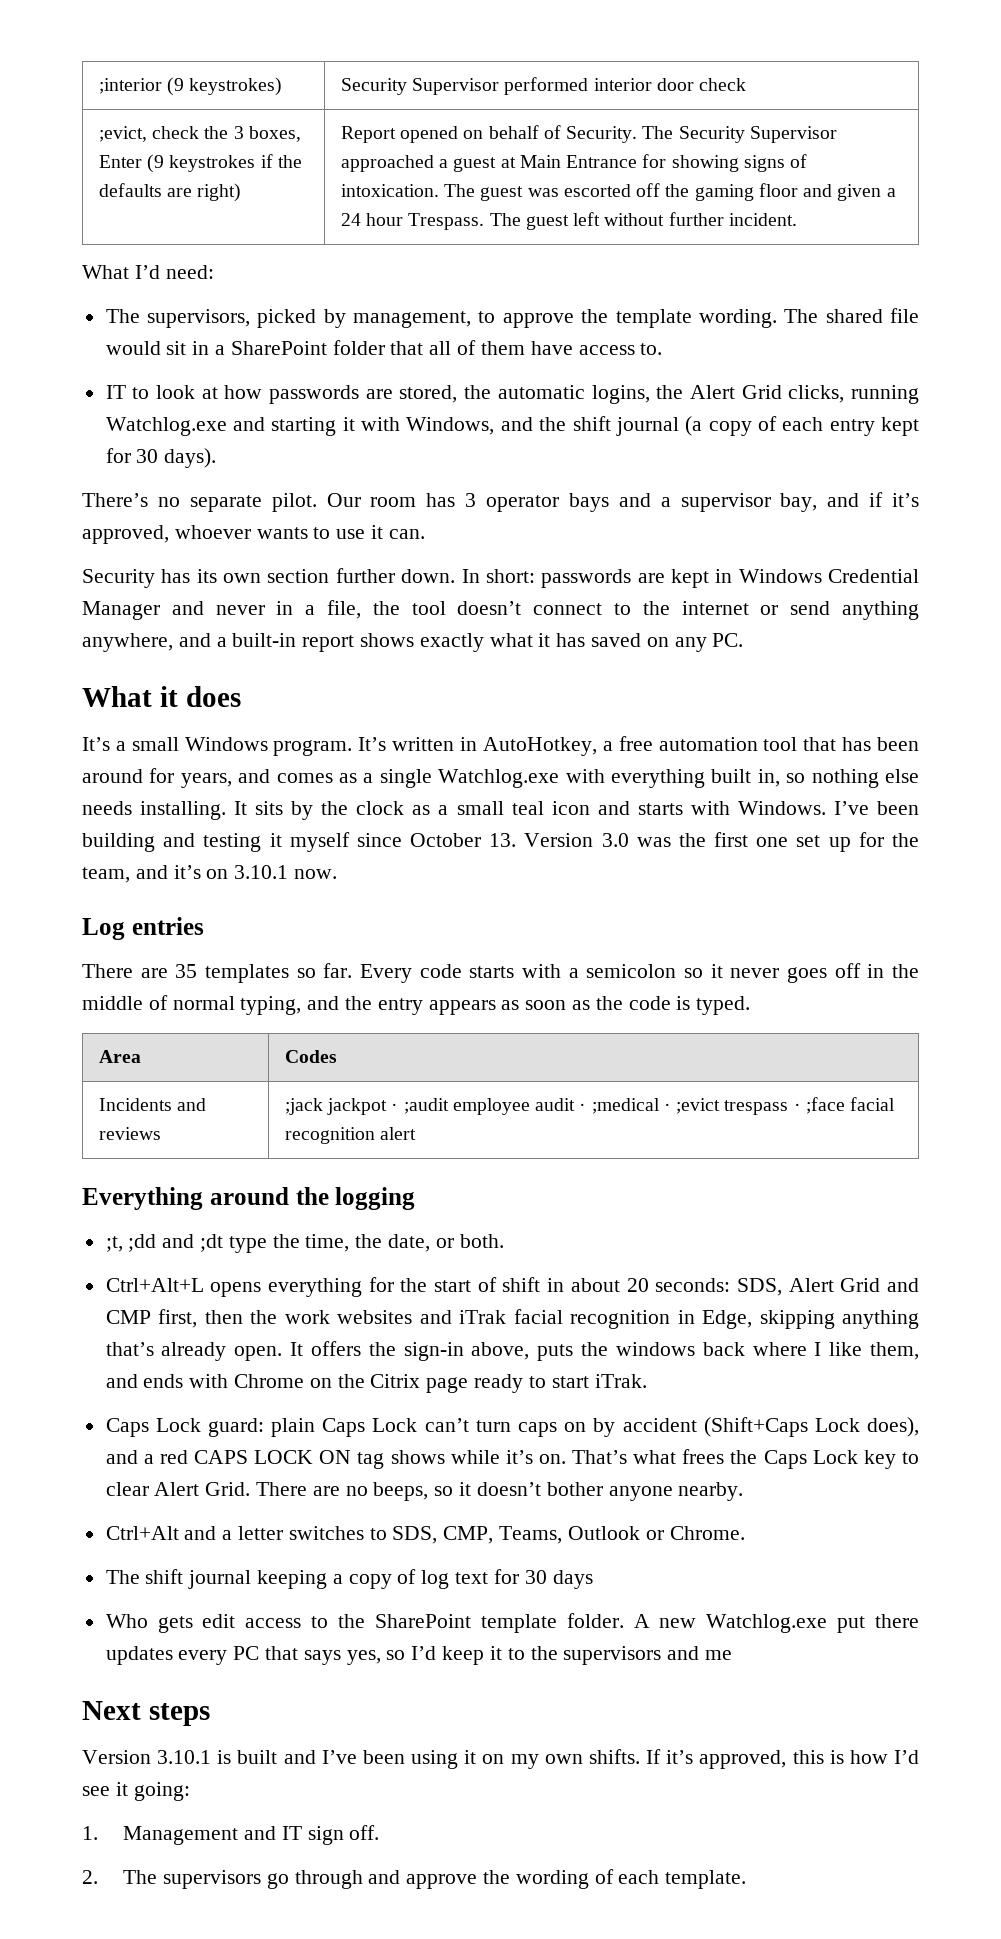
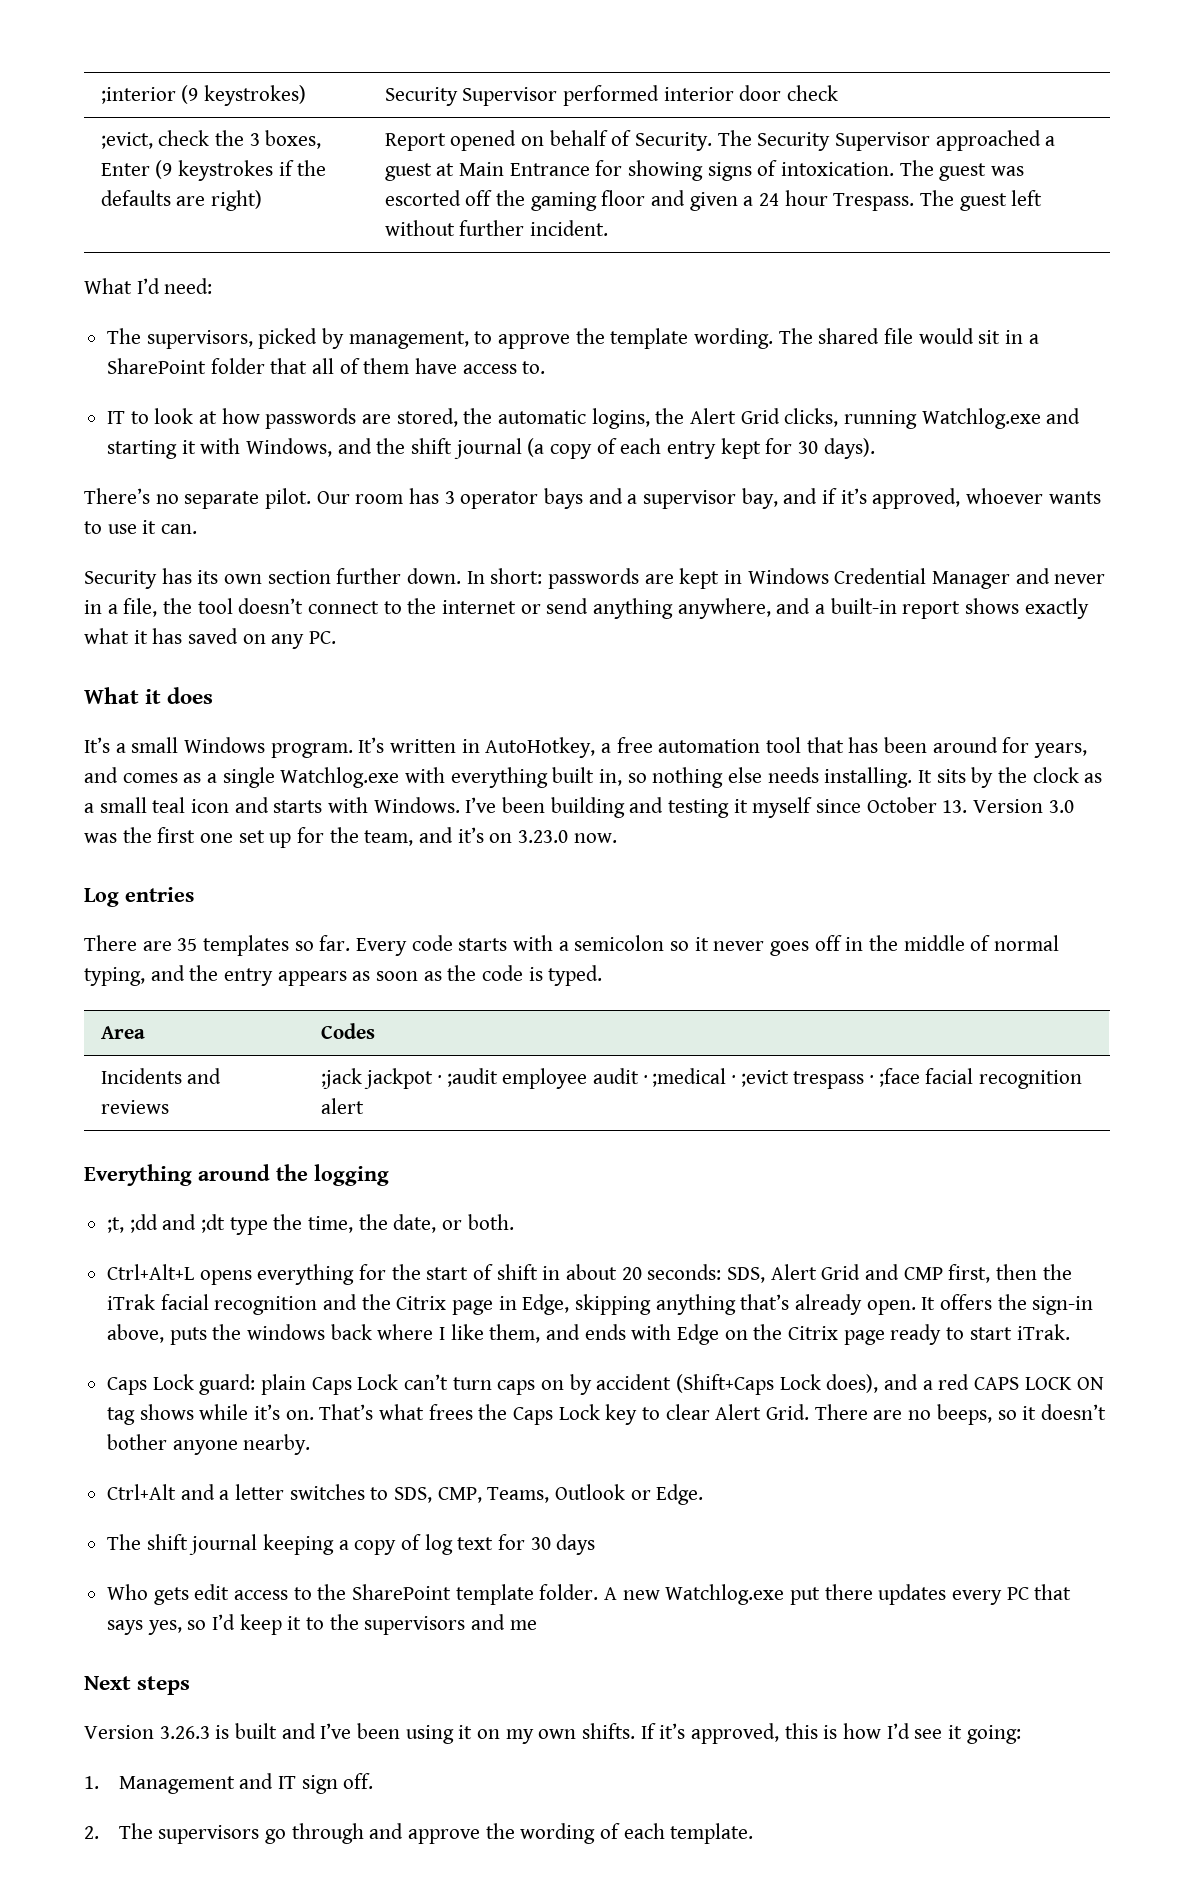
[234,865,289,879] 3.10.1 -> [518,830,569,843] 3.23.0
[284,1309,671,1329] work websites and iTrak facial recognition -> [107,1294,494,1315] iTrak facial recognition and the Citrix page
[234,1374,305,1388] Chrome -> [677,1324,720,1345] Edge
[669,1526,745,1540] Chrome. -> [656,1484,704,1505] Edge.
[157,1750,212,1764] 3.10.1 -> [159,1726,210,1739] 3.26.3

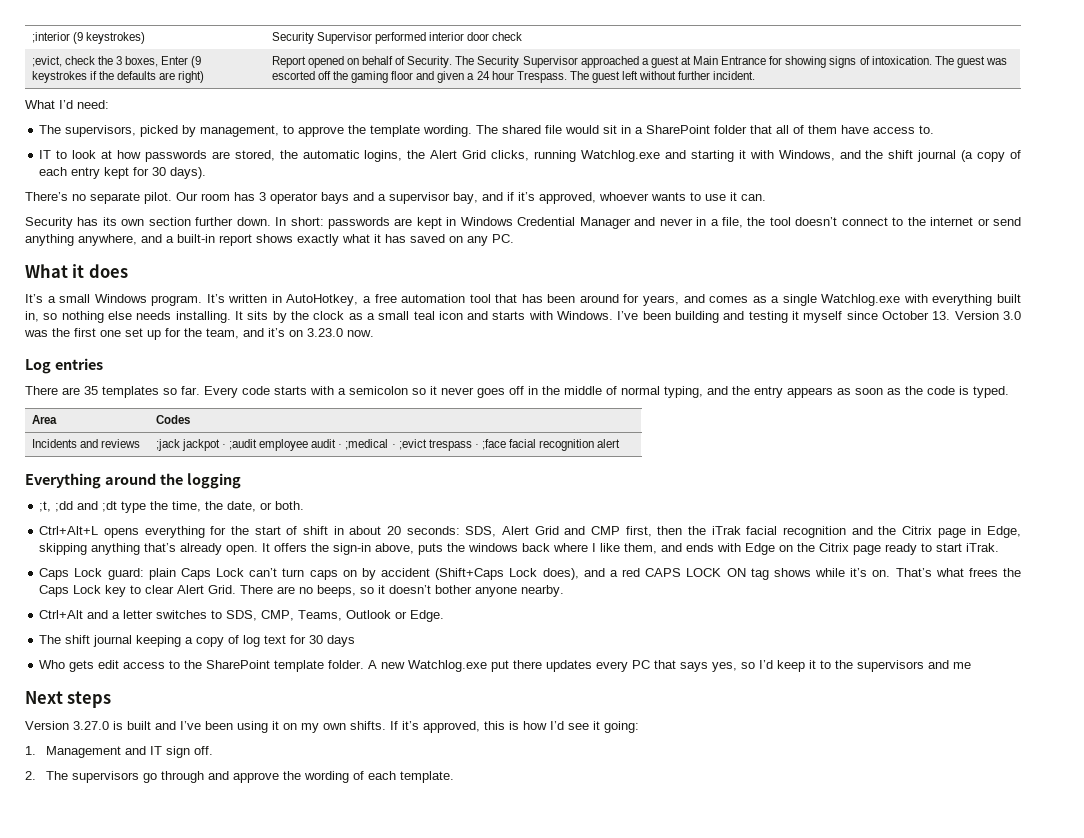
[159,1726,210,1739] 3.26.3 -> [73,721,109,730] 3.27.0

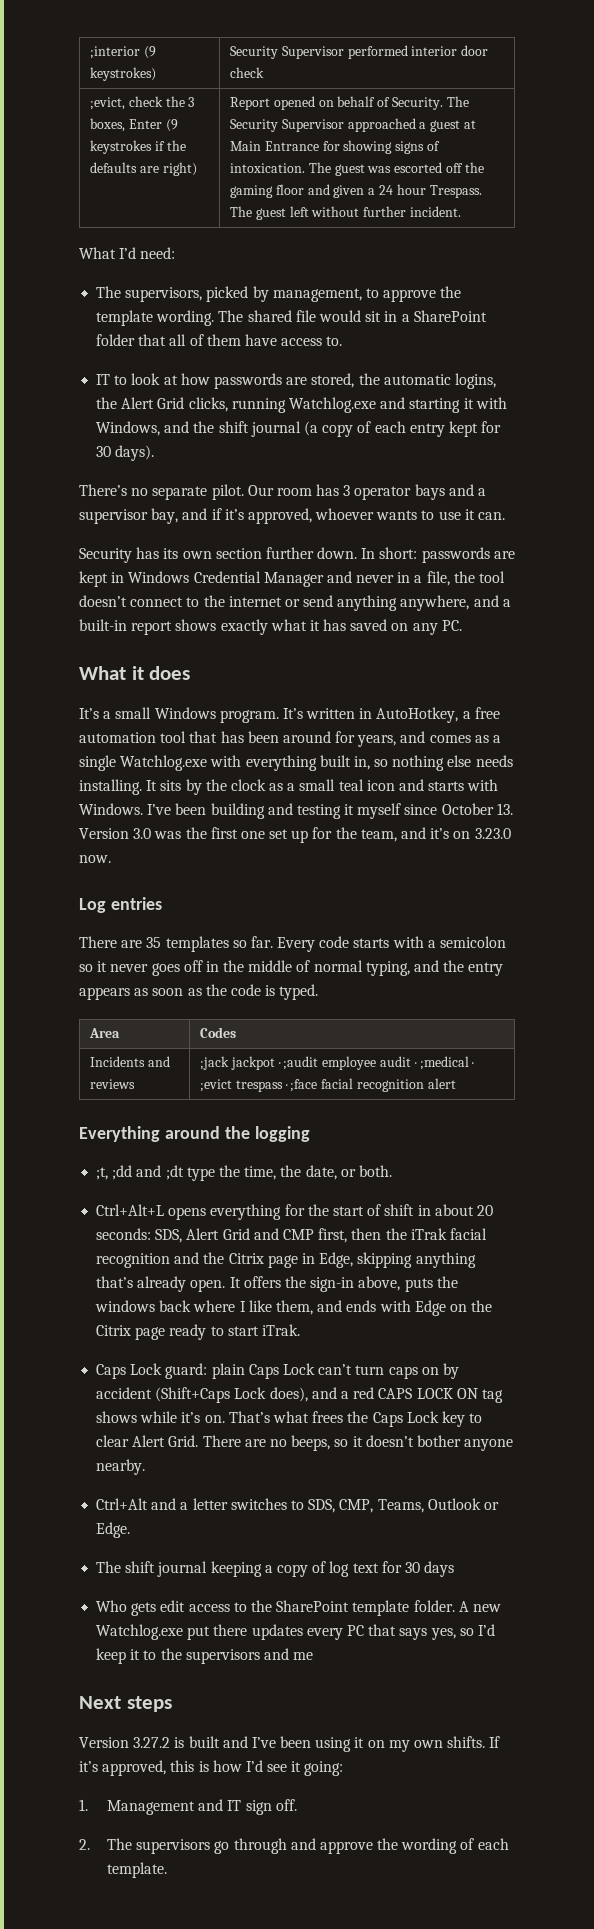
[73,721,109,730] 3.27.0 -> [133,1737,171,1748] 3.27.2

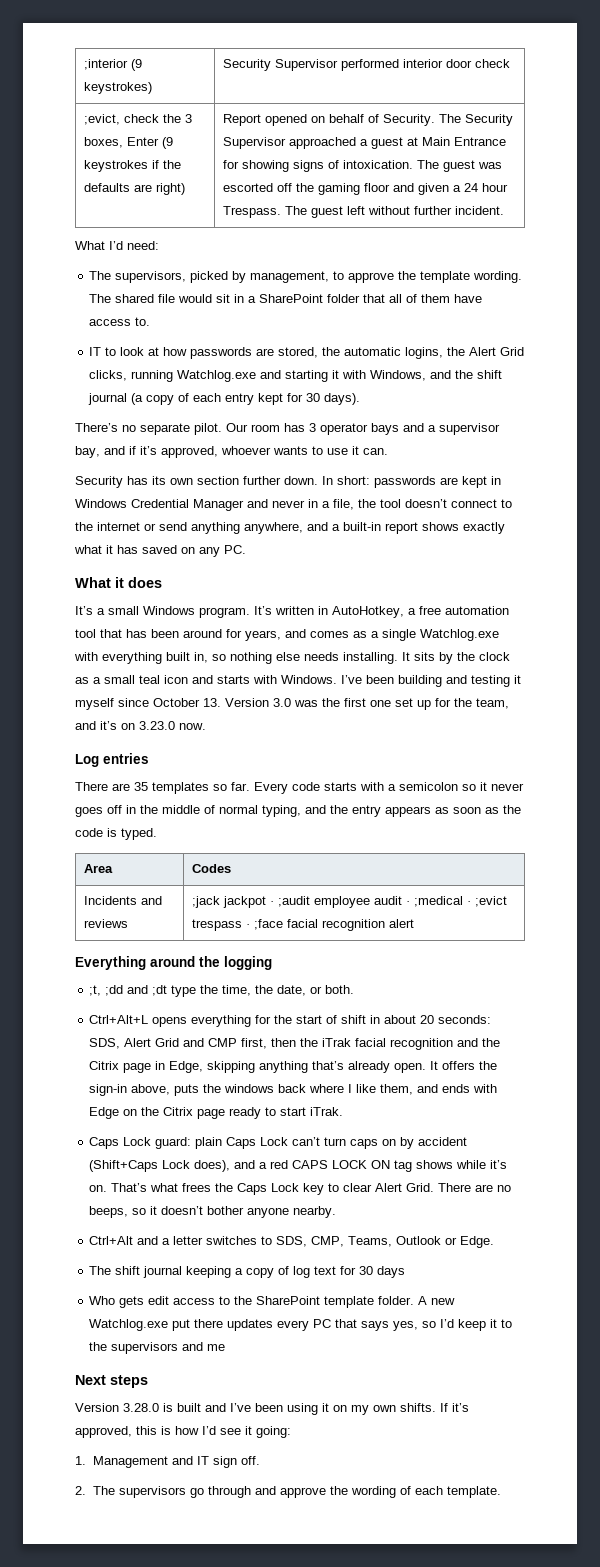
[133,1737,171,1748] 3.27.2 -> [123,1403,159,1412] 3.28.0

